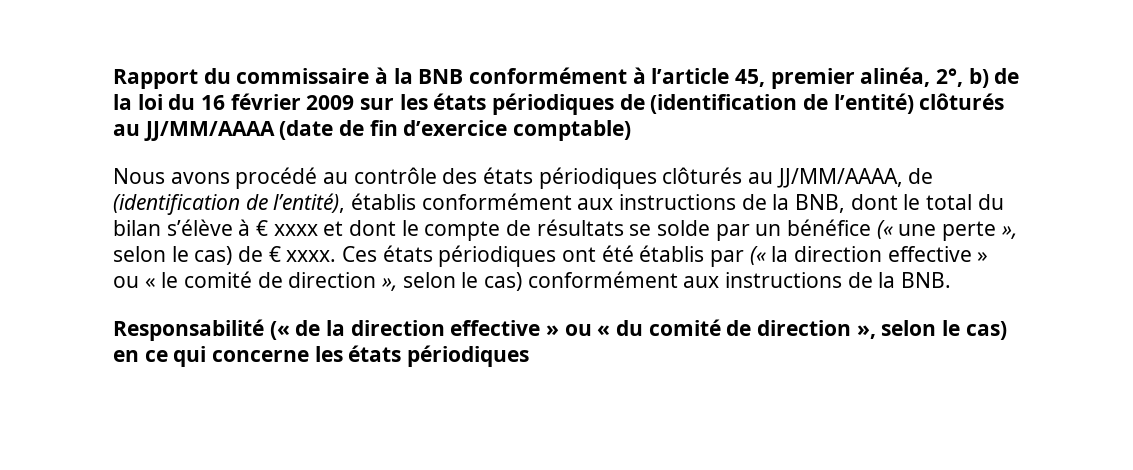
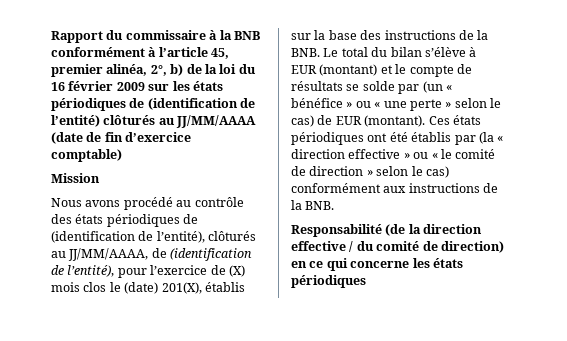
(632, 130) none -> [51,173,100,183] // Mission
(657, 178) none -> [183,214,199,224] [51,231,205,243] de (identification de l’entité),
[351,193,921,213] établis conformément aux instructions de la BNB, dont le -> [117,265,245,278] [51,282,245,294] [291,30,489,40] [291,48,339,57] pour l’exercice de (X) mois clos le (date) 201(X), établis sur la base des instructions de la BNB. Le
[256,220,397,236] € xxxx et dont -> [291,64,393,76] EUR (montant) et
[755,219,893,239] un bénéfice (« -> [422,81,452,93] [291,98,381,108] (un « bénéfice » ou «
[1001,226,1017,239] », -> [445,102,452,108] »
[268,246,337,262] € xxxx. -> [335,115,426,127] EUR (montant).
[749,246,789,265] (« la -> [478,132,504,144] (la «
[382,278,398,291] », -> [366,170,373,176] »
[269,319,1007,340] (« de la direction effective » ou « du comité de direction », selon le cas) -> [385,224,483,236] [291,241,504,253] (de la direction effective / du comité de direction)

